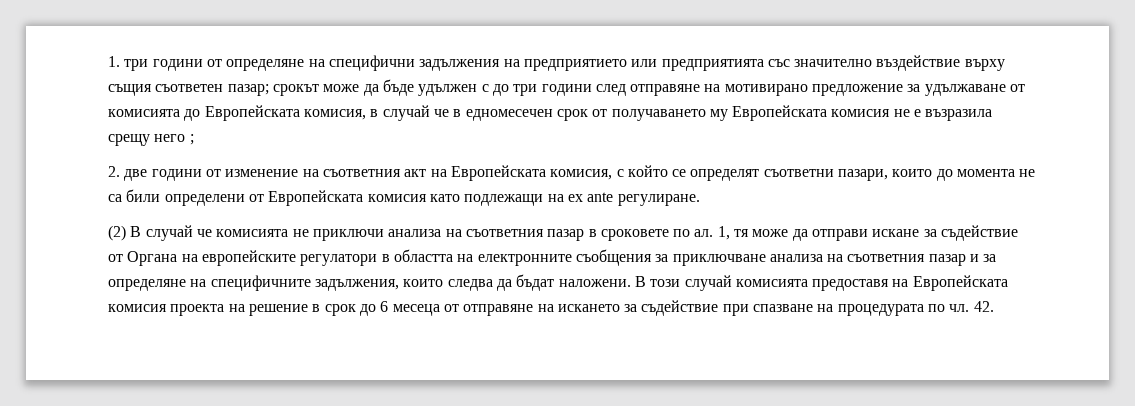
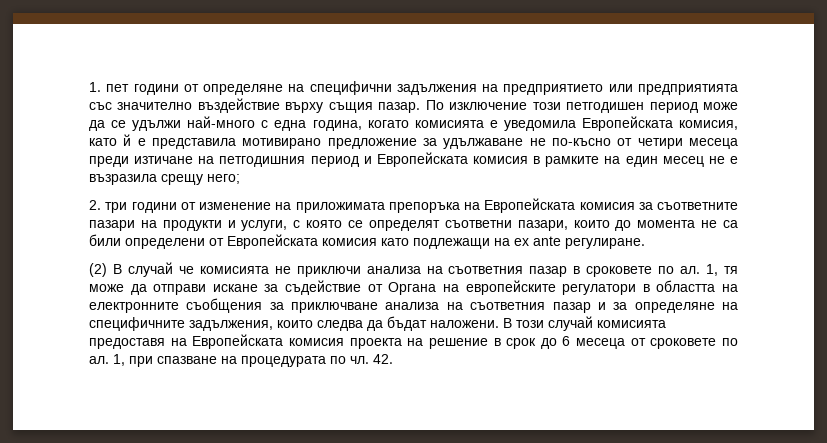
[124,59,149,71] три -> [106,84,130,92] пет
[155,79,1026,96] [108,105,891,121] съответен пазар; срокът може да бъде удължен с до три години след отправяне на мотивирано предложение за удължаване от комисията до Европейската комисия, в случай че в едномесечен срок от получаването му Европейската комисия -> [378,100,738,113] [89,116,738,131] [89,134,739,149] [89,152,704,167] пазар. По изключение този петгодишен период може да се удължи най-много с една година, когато комисията е уведомила Европейската комисия, като й е представила мотивирано предложение за удължаване не по-късно от четири месеца преди изтичане на петгодишния период и Европейската комисия в рамките на един месец
[154,134,194,145] него ; -> [207,174,240,184] него;
[124,169,148,181] две -> [105,202,128,213] три
[322,165,668,181] съответния акт на Европейската комисия, с който -> [295,198,738,213] [89,220,343,231] приложимата препоръка на Европейската комисия за съответните пазари на продукти и услуги, с която
[463,300,719,316] отправяне на искането за съдействие -> [650,338,738,349] [89,354,125,366] сроковете по ал. 1,

